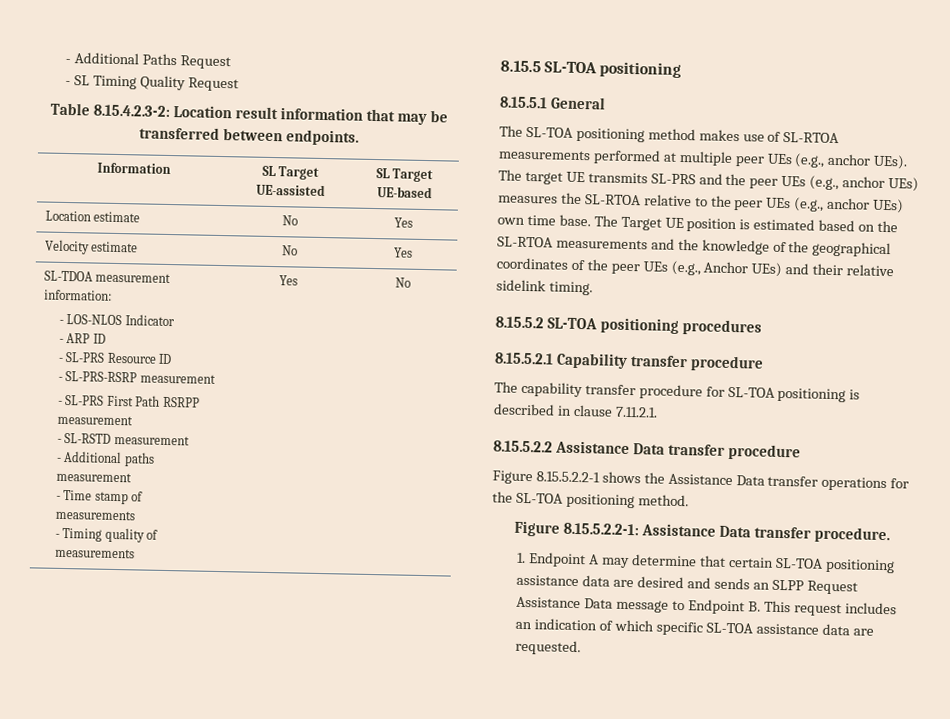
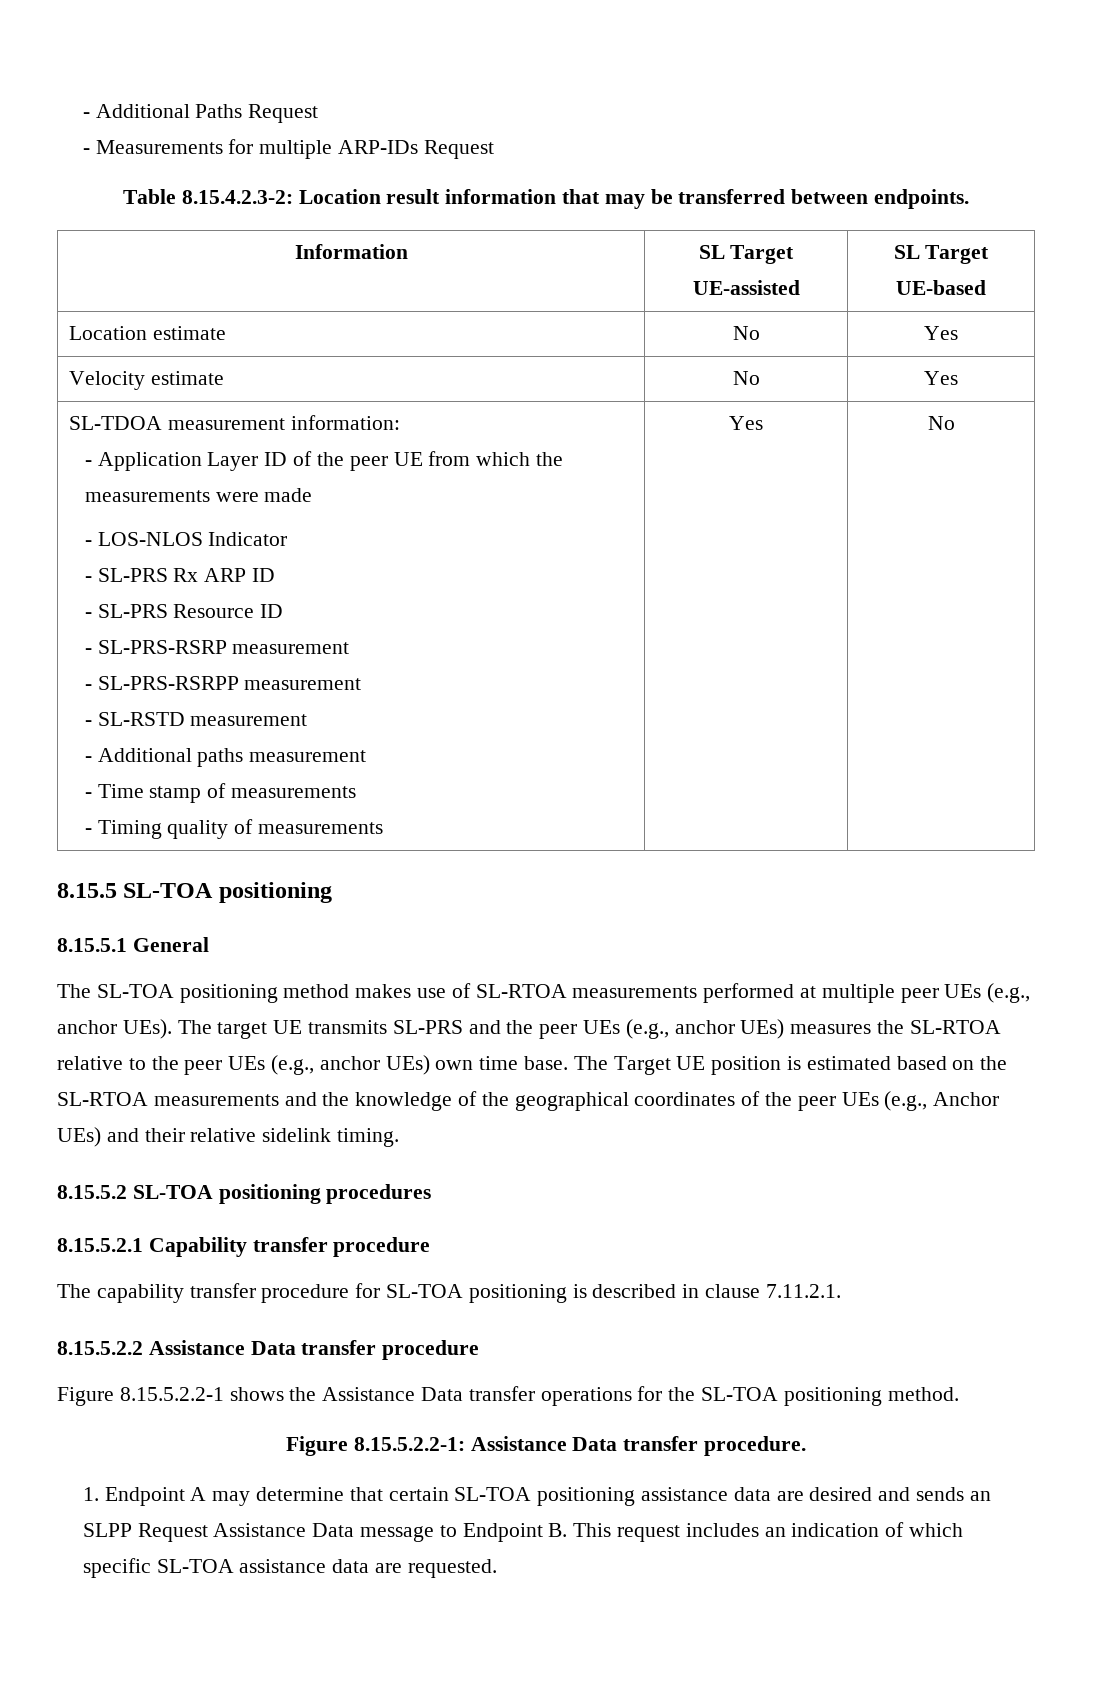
[74,75,186,91] SL Timing Quality -> [95,139,418,159] Measurements for multiple ARP-IDs
(112, 295) none -> [84,451,563,471] [84,488,313,502] // - Application Layer ID of the peer UE from which the measurements were made
(64, 340) none -> [97,568,199,582] SL-PRS Rx
[65,394,200,408] SL-PRS First Path RSRPP -> [97,676,239,690] SL-PRS-RSRPP

